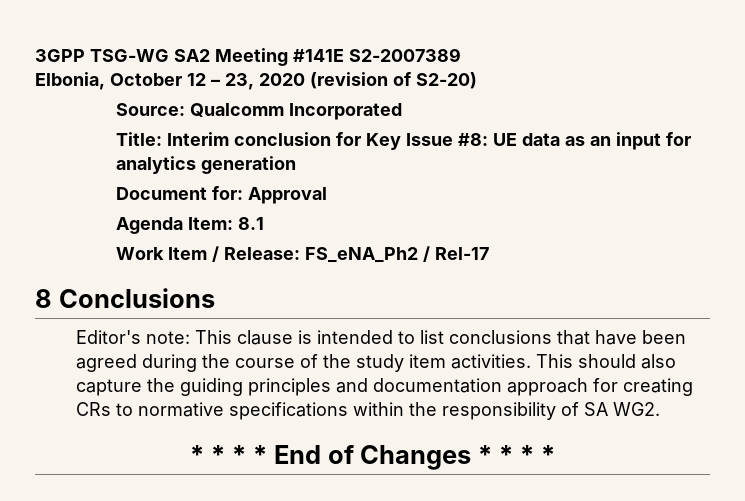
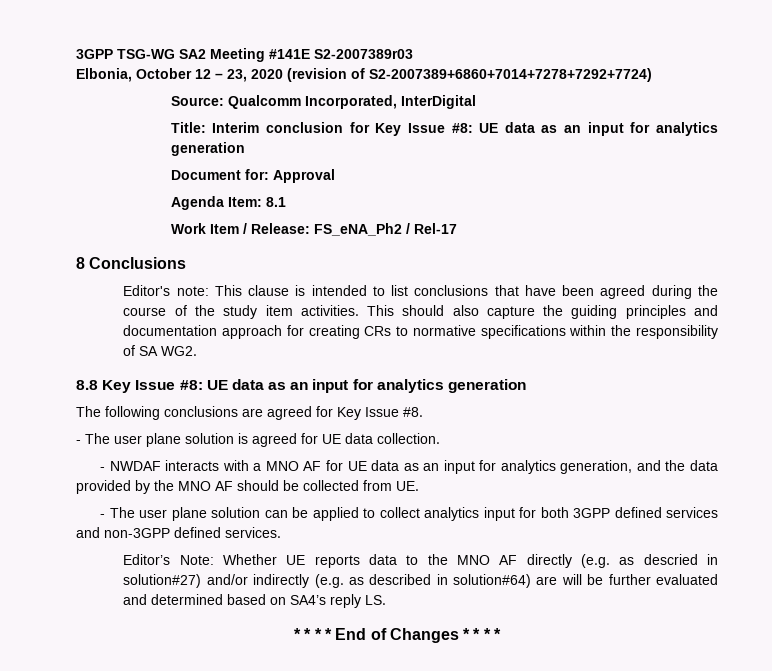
[349,48,461,62] S2-2007389 -> [314,49,413,59] S2-2007389r03
[416,72,477,89] S2-20) -> [369,68,652,82] S2-2007389+6860+7014+7278+7292+7724)
[289,103,403,120] Incorporated -> [304,95,476,109] Incorporated, InterDigital
(660, 409) none -> [76,379,527,393] [76,406,423,420] [76,433,440,447] [100,460,719,474] [76,480,419,494] [100,507,718,521] [76,527,281,538] [123,554,719,568] [123,574,718,588] [123,594,387,608] // 8.8 Key Issue #8: UE data as an input for analytics generation // The following conclusions are agreed for Key Issue #8. // - The user plane solution is agreed for UE data collection. // - NWDAF interacts with a MNO AF for UE data as an input for analytics generation, and the data provided by the MNO AF should be collected from UE. // - The user plane solution can be applied to collect analytics input for both 3GPP defined services and non-3GPP defined services. // Editor’s Note: Whether UE reports data to the MNO AF directly (e.g. as descried in solution#27) and/or indirectly (e.g. as described in solution#64) are will be further evaluated and determined based on SA4’s reply LS.

